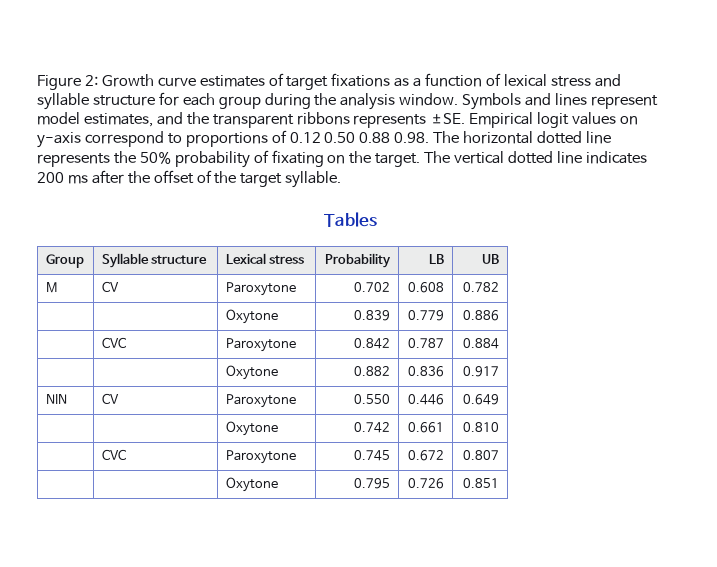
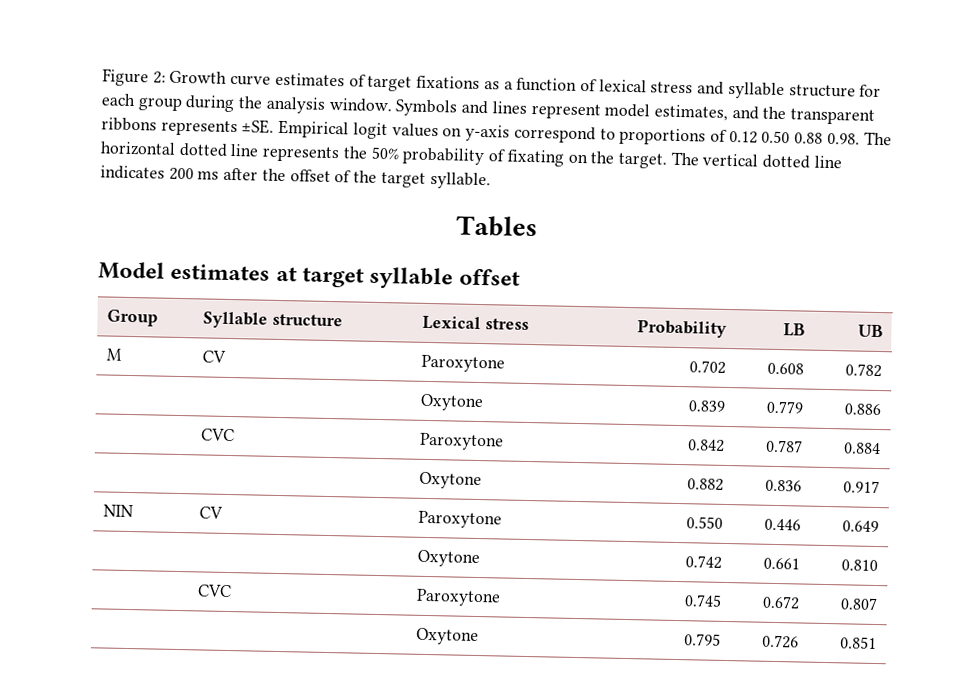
(377, 219) none -> [98,261,521,290] // Model estimates at target syllable offset

